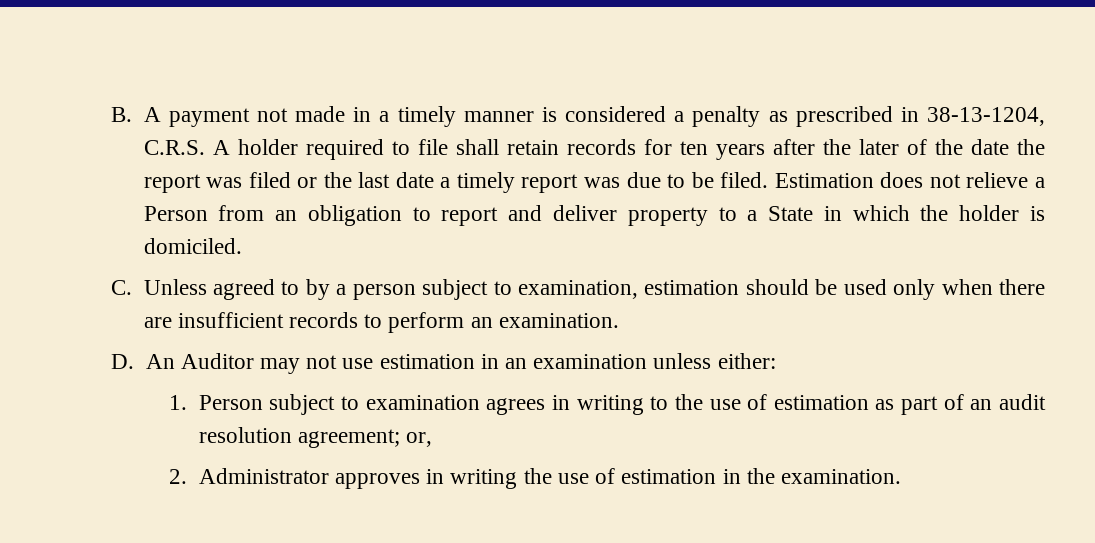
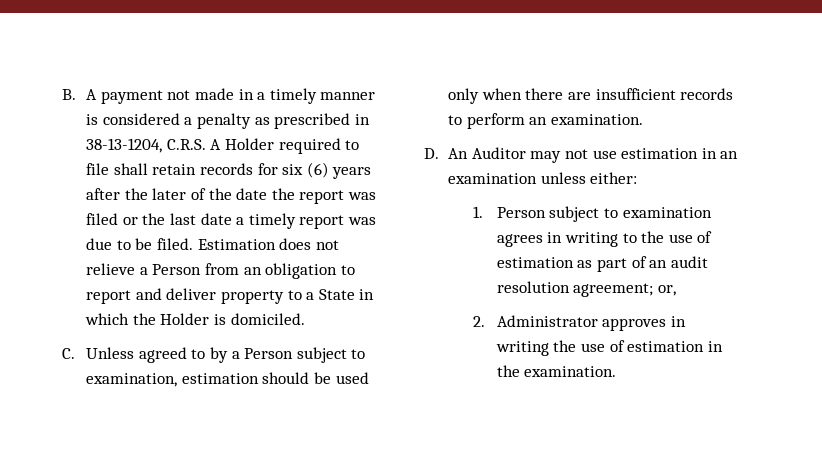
[237,139,298,155] holder -> [225,138,275,150] Holder
[679,141,708,155] ten -> [282,162,329,178] six (6)
[959,205,1020,221] holder -> [160,313,210,325] Holder
[352,284,416,300] person -> [244,348,294,359] Person

